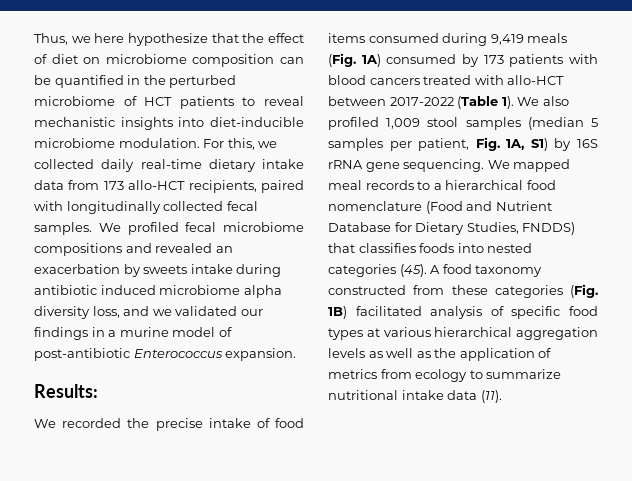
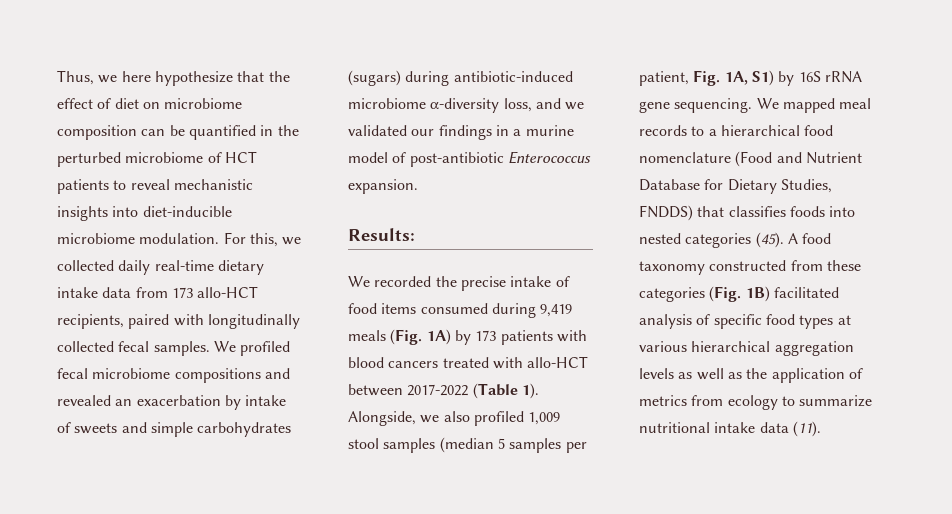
[143,264,282,277] [34,285,282,298] [34,306,90,319] sweets intake during antibiotic induced microbiome alpha diversity -> [245,395,287,406] [57,422,292,437] [348,70,573,86] [348,98,500,113] intake of sweets and simple carbohydrates (sugars) during antibiotic-induced microbiome α-diversity
[386,54,457,64] consumed -> (451, 337) none
[517,97,540,106] We -> [348,411,440,426] Alongside, we

